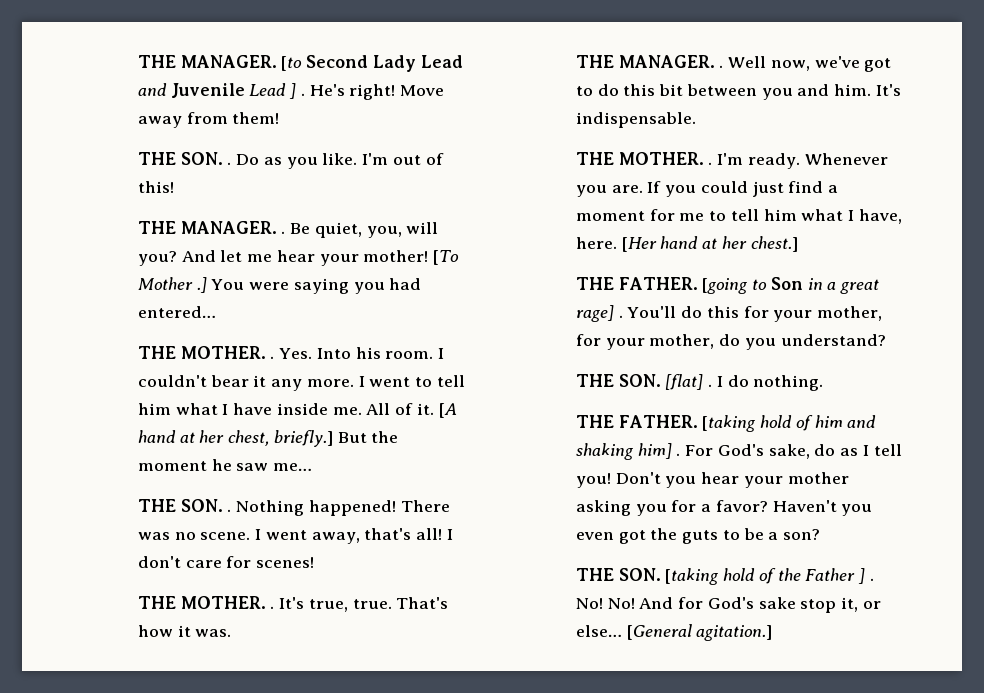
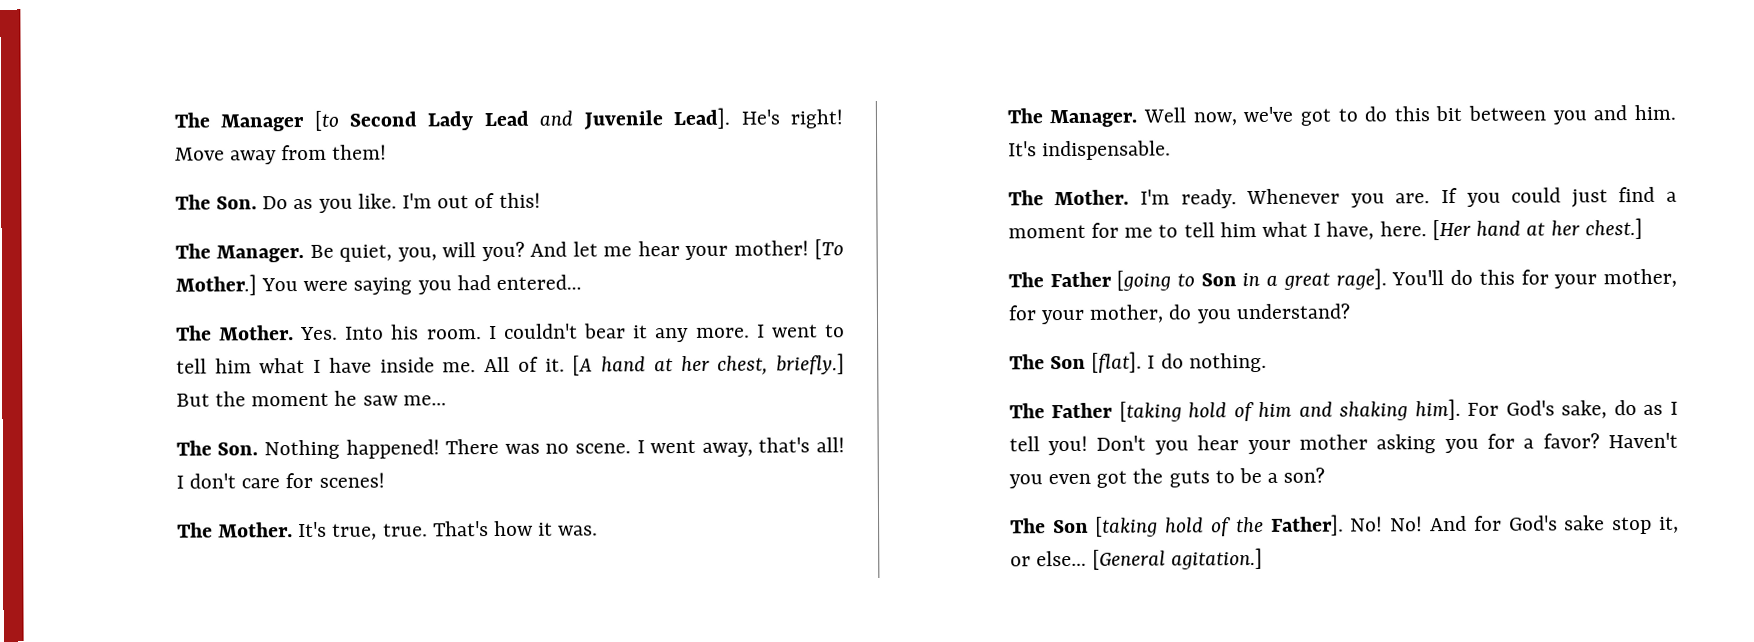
[137,55,277,68] THE MANAGER. -> [173,112,305,132] The Manager
[249,83,305,99] Lead ] . -> [673,107,731,130] Lead].
[137,152,232,165] THE SON. . -> [174,194,257,210] The Son.
[137,221,286,234] THE MANAGER. . -> [174,243,305,263] The Manager.
[137,277,207,293] Mother .] -> [174,274,257,296] Mother.]
[137,346,275,359] THE MOTHER. . -> [175,325,294,341] The Mother.
[137,499,232,512] THE SON. . -> [175,440,259,456] The Son.
[137,596,275,609] THE MOTHER. . -> [176,522,293,538] The Mother.
[575,55,724,68] THE MANAGER. . -> [1006,108,1138,128] The Manager.
[575,152,713,165] THE MOTHER. . -> [1007,189,1130,206] The Mother.
[575,277,698,290] THE FATHER. -> [1007,271,1112,288] The Father
[575,305,623,322] rage] . -> [1335,268,1387,290] rage].
[575,374,713,390] THE SON. [flat] . -> [1008,351,1143,373] The Son [flat].
[575,415,698,428] THE FATHER. -> [1008,402,1114,419] The Father
[637,443,681,459] him] . -> [1414,398,1461,421] him].
[575,568,661,581] THE SON. -> [1009,518,1089,534] The Son
[805,568,874,584] Father ] . -> [1270,514,1344,536] Father].

